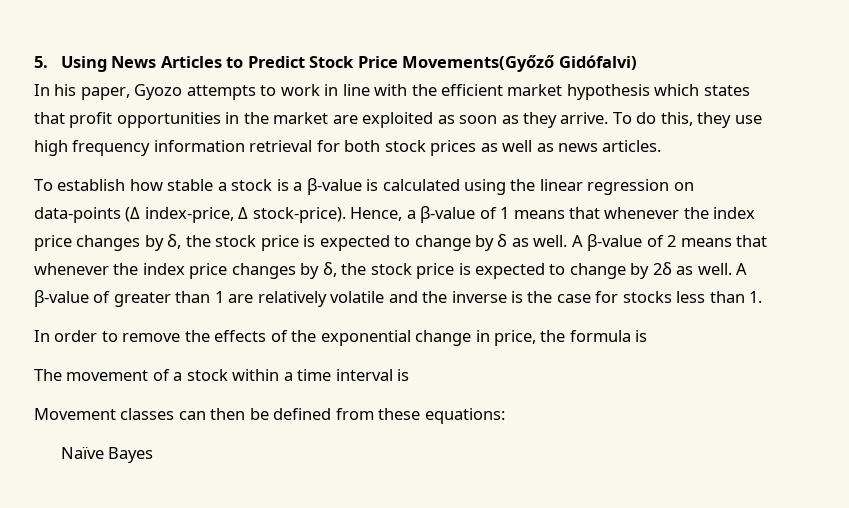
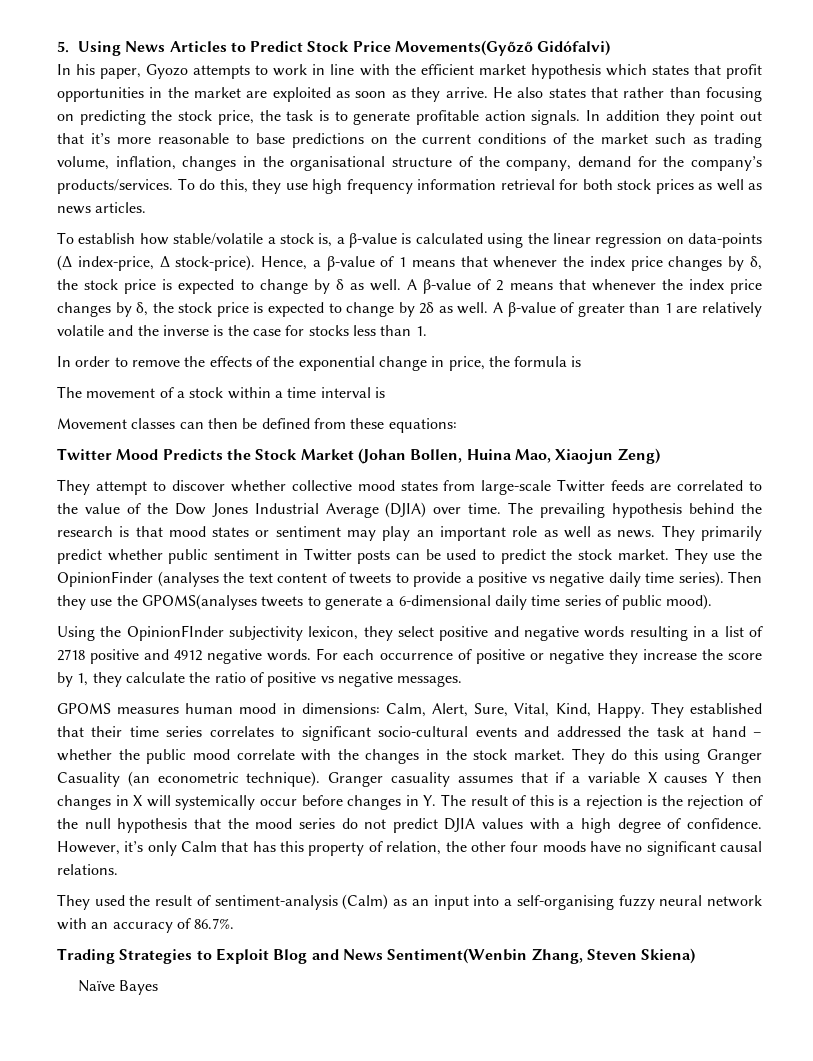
(609, 118) none -> [492,87,763,102] [57,110,763,125] [57,133,762,148] [57,156,763,171] [57,179,173,194] He also states that rather than focusing on predicting the stock price, the task is to generate profitable action signals. In addition they point out that it’s more reasonable to base predictions on the current conditions of the market such as trading volume, inflation, changes in the organisational structure of the company, demand for the company’s products/services.
[167,179,289,191] stable a stock is -> [173,233,333,247] stable/volatile a stock is,
(505, 416) none -> [57,448,660,464] [57,479,763,495] [57,502,763,518] [57,525,762,541] [57,548,762,564] [57,571,762,587] [57,594,713,610] [57,625,764,641] [57,648,762,664] [57,672,463,687] [57,702,762,718] [57,726,763,741] [57,748,762,764] [57,771,763,787] [57,794,764,810] [57,818,762,833] [57,841,763,856] [57,864,118,875] [57,894,763,910] [57,918,235,933] [57,948,696,964] // Twitter Mood Predicts the Stock Market (Johan Bollen, Huina Mao, Xiaojun Zeng) // They attempt to discover whether collective mood states from large-scale Twitter feeds are correlated to the value of the Dow Jones Industrial Average (DJIA) over time. The prevailing hypothesis behind the research is that mood states or sentiment may play an important role as well as news. They primarily predict whether public sentiment in Twitter posts can be used to predict the stock market. They use the OpinionFinder (analyses the text content of tweets to provide a positive vs negative daily time series). Then they use the GPOMS(analyses tweets to generate a 6-dimensional daily time series of public mood). // Using the OpinionFInder subjectivity lexicon, they select positive and negative words resulting in a list of 2718 positive and 4912 negative words. For each occurrence of positive or negative they increase the score by 1, they calculate the ratio of positive vs negative messages. // GPOMS measures human mood in dimensions: Calm, Alert, Sure, Vital, Kind, Happy. They established that their time series correlates to significant socio-cultural events and addressed the task at hand – whether the public mood correlate with the changes in the stock market. They do this using Granger Casuality (an econometric technique). Granger casuality assumes that if a variable X causes Y then changes in X will systemically occur before changes in Y. The result of this is a rejection is the rejection of the null hypothesis that the mood series do not predict DJIA values with a high degree of confidence. However, it’s only Calm that has this property of relation, the other four moods have no significant causal relations. // They used the result of sentiment-analysis (Calm) as an input into a self-organising fuzzy neural network with an accuracy of 86.7%. // Trading Strategies to Exploit Blog and News Sentiment(Wenbin Zhang, Steven Skiena)

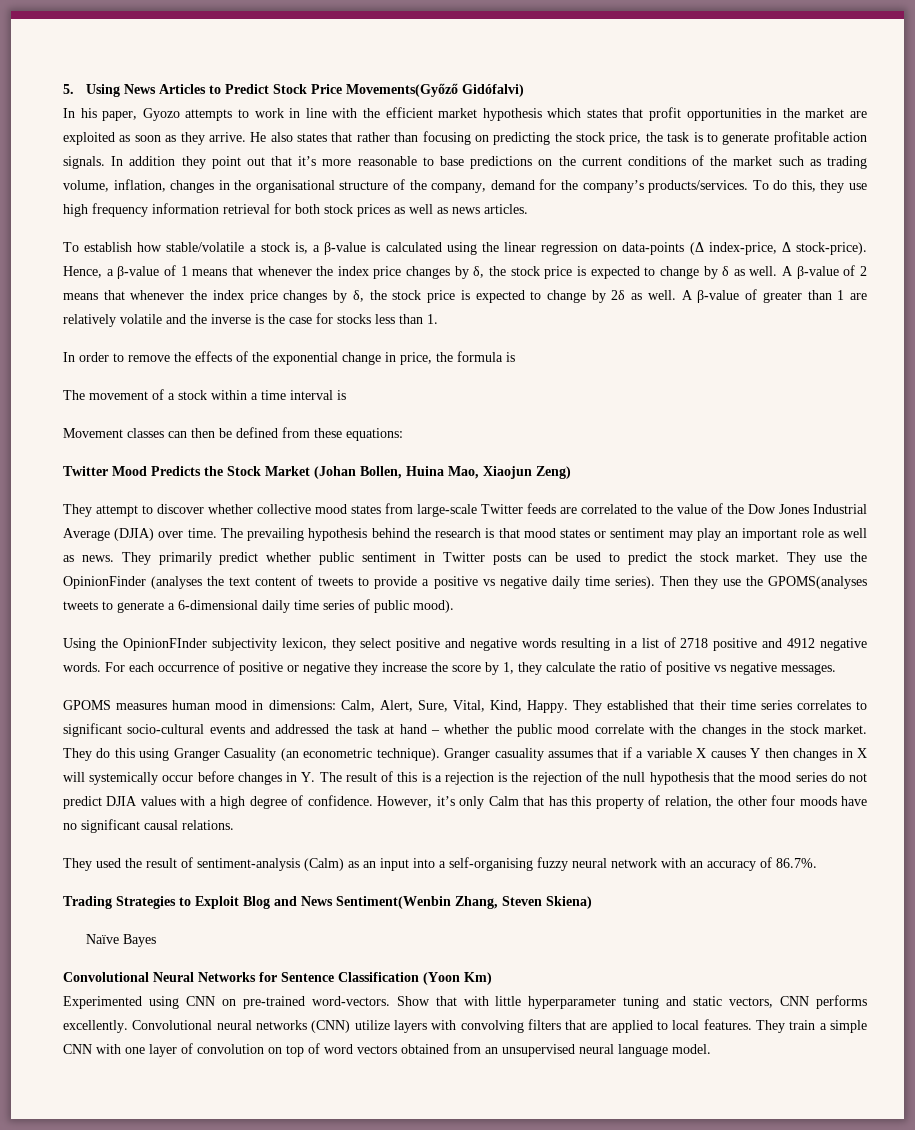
(159, 987) none -> [63,972,492,985] [63,995,867,1009] [63,1019,867,1033] [63,1043,711,1057] // Convolutional Neural Networks for Sentence Classification (Yoon Km) // Experimented using CNN on pre-trained word-vectors. Show that with little hyperparameter tuning and static vectors, CNN performs excellently. Convolutional neural networks (CNN) utilize layers with convolving filters that are applied to local features. They train a simple CNN with one layer of convolution on top of word vectors obtained from an unsupervised neural language model.

